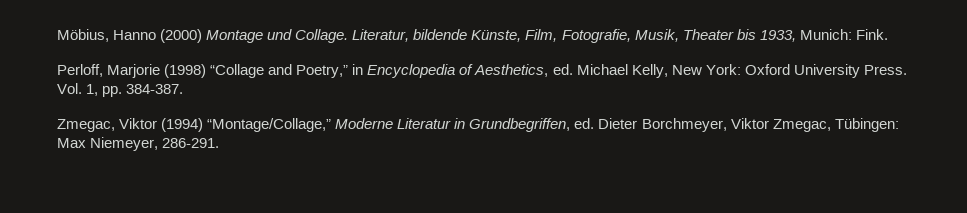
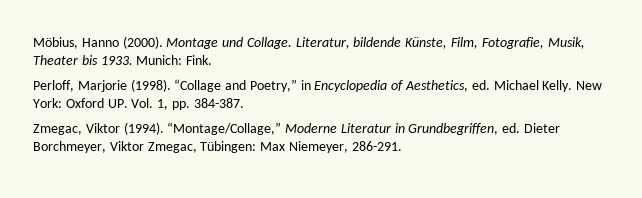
[160,29,203,43] (2000) -> [122,36,163,49] (2000).
[759,30,796,42] 1933, -> [100,56,133,65] 1933.
[164,64,207,78] (1998) -> [130,79,171,92] (1998).
[631,64,668,78] Kelly, -> [542,80,573,92] Kelly.
[793,64,907,78] University Press. -> [107,99,128,108] UP.
[161,118,204,132] (1994) -> [123,122,164,135] (1994).

